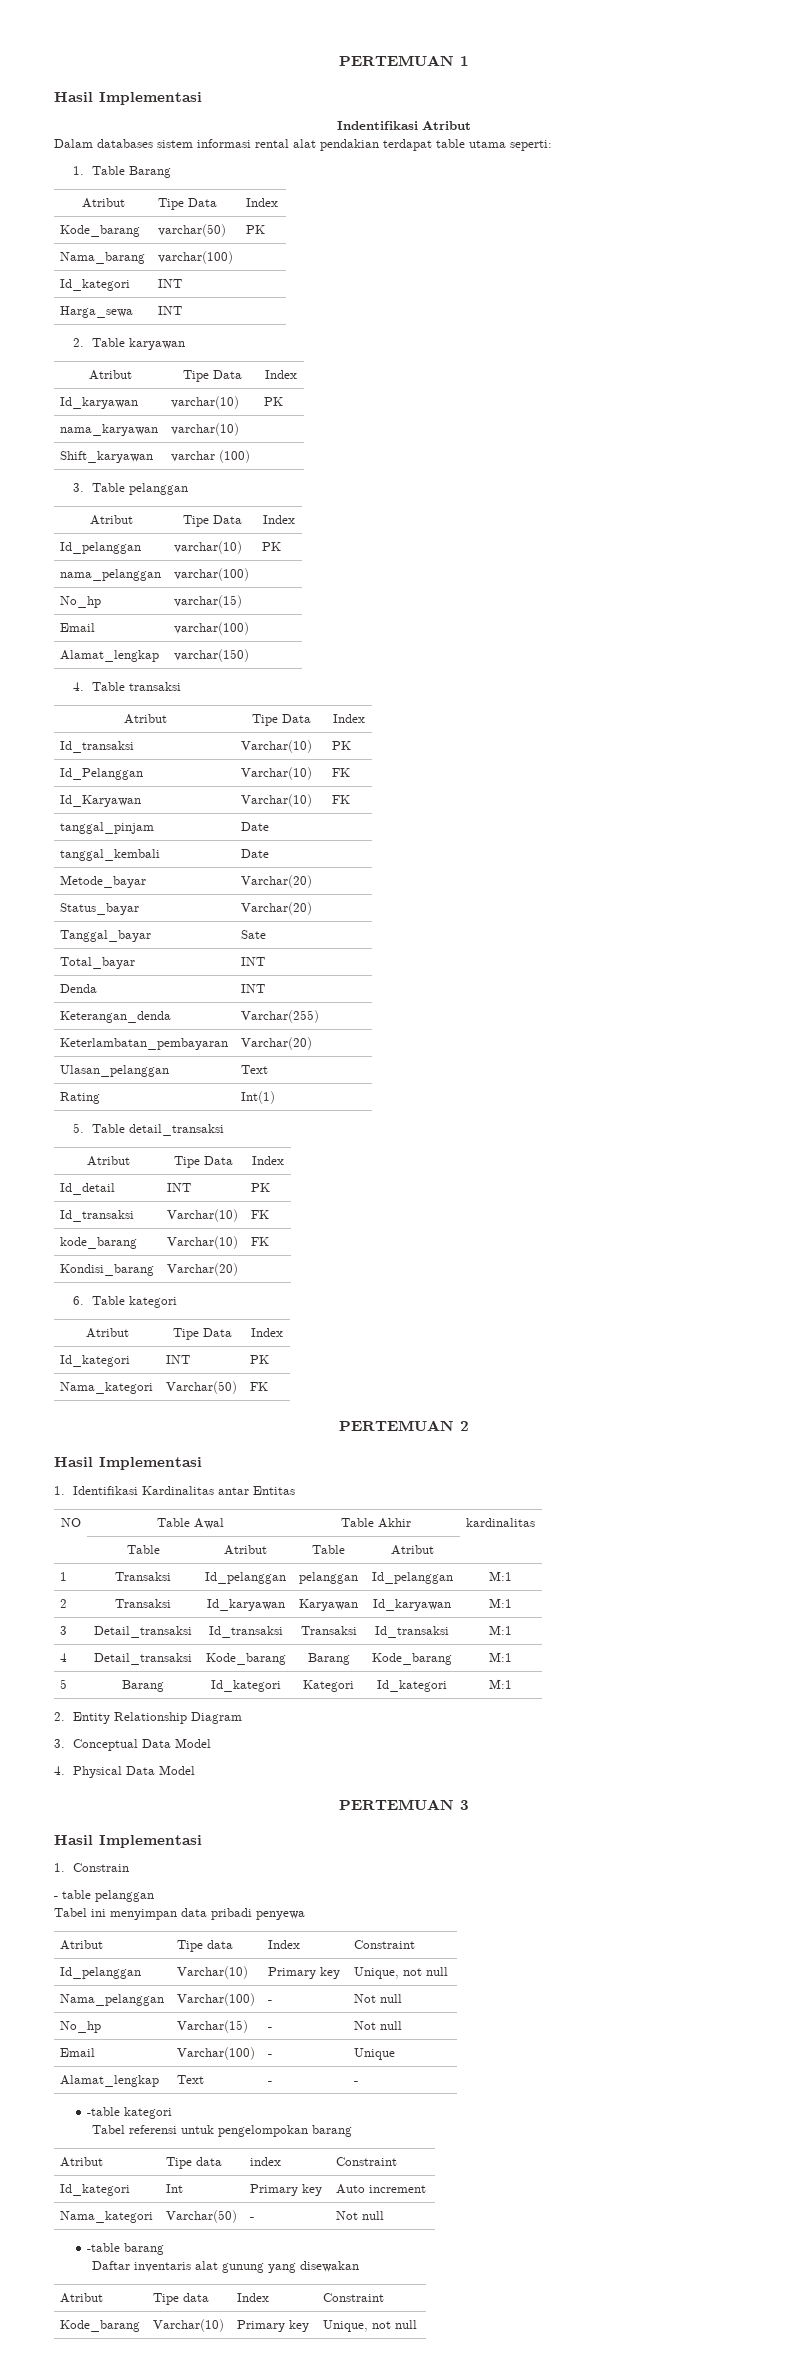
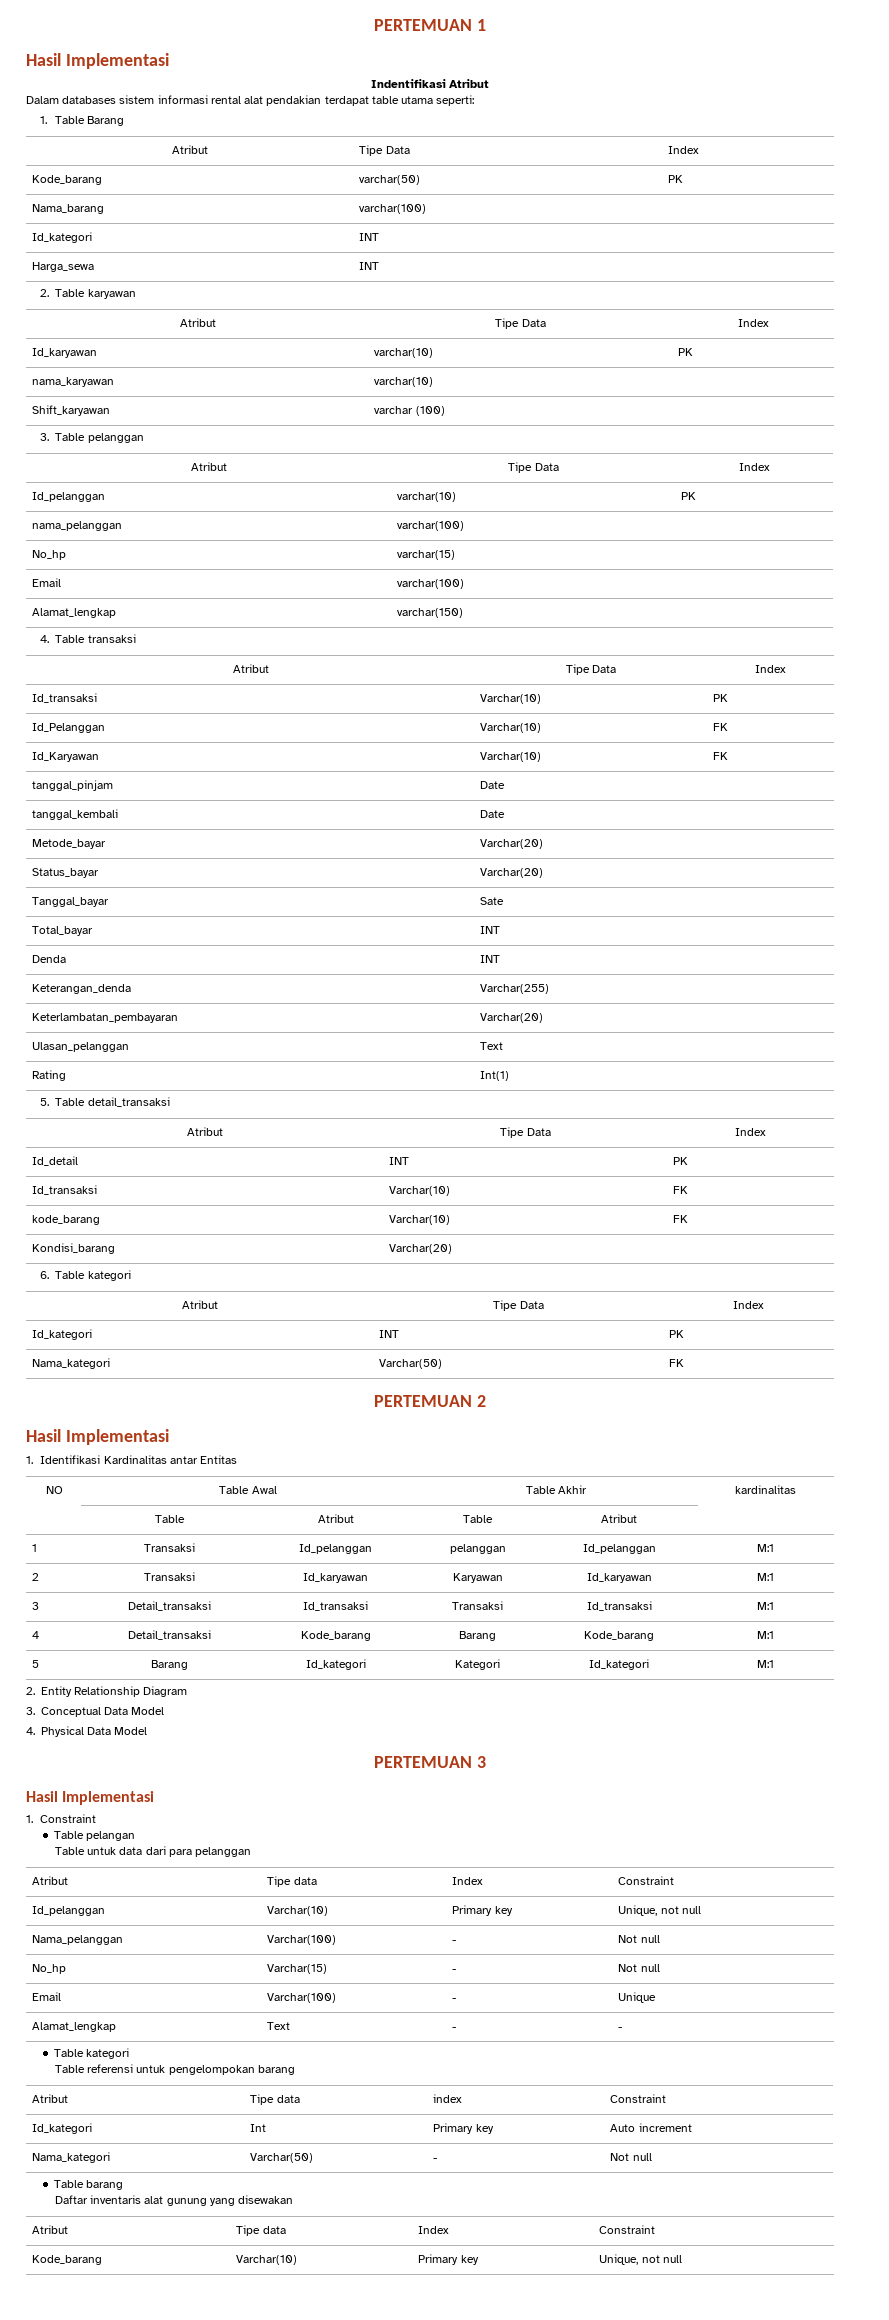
[72,1863,129,1872] [54,1890,154,1902] [54,1908,305,1920] Constrain // - table pelanggan // Tabel ini menyimpan data pribadi penyewa -> [40,1814,97,1823] [53,1831,135,1841] [54,1846,252,1857] Constraint // Table pelangan // Table untuk data dari para pelanggan
[87,2107,173,2119] [91,2125,125,2134] -table kategori // Tabel -> [53,2048,129,2059] [54,2065,85,2073] Table kategori // Table
[87,2243,121,2252] -table -> [53,2180,84,2188] Table

